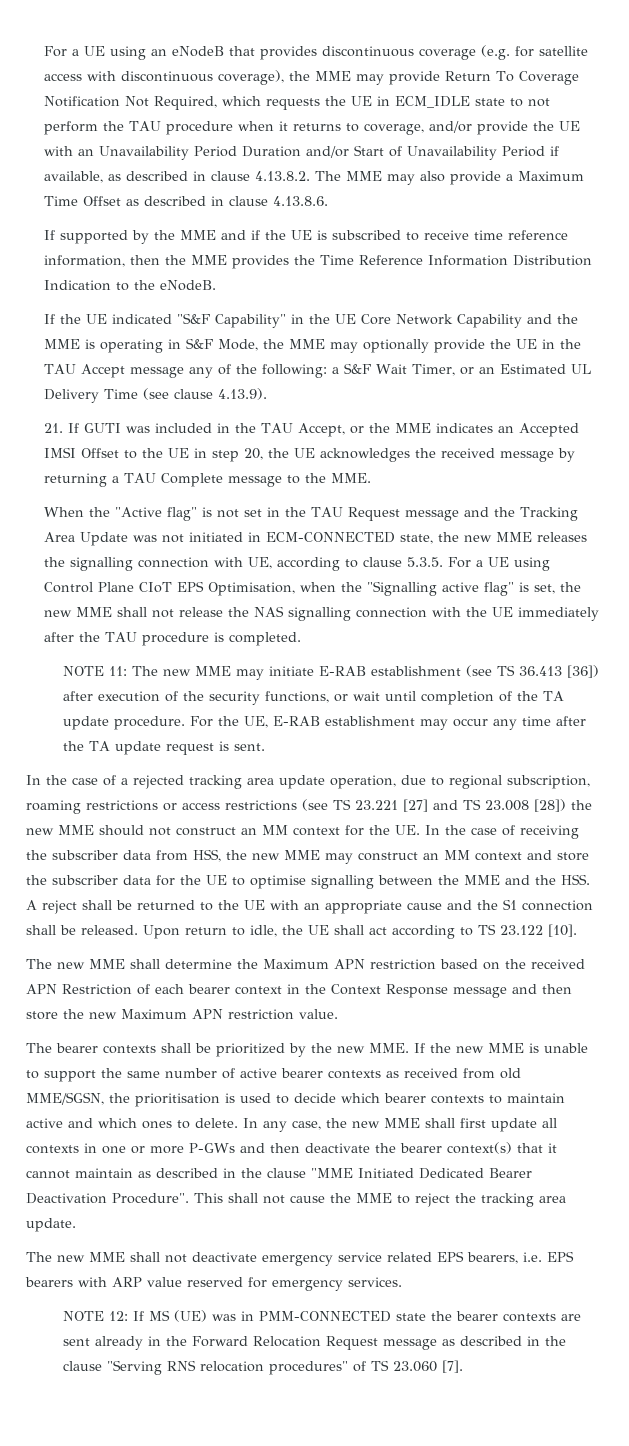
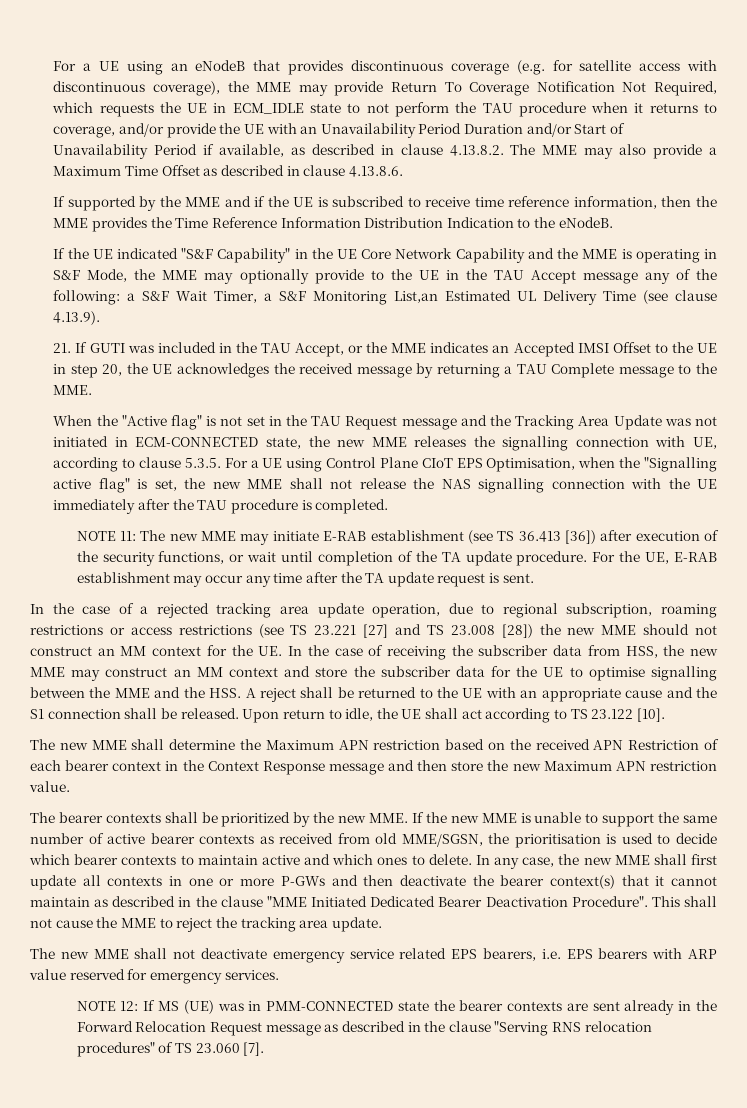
(486, 346) none -> [370,270,384,280] to
[460,367,496,375] or an -> [264,291,439,305] a S&F Monitoring List,an

